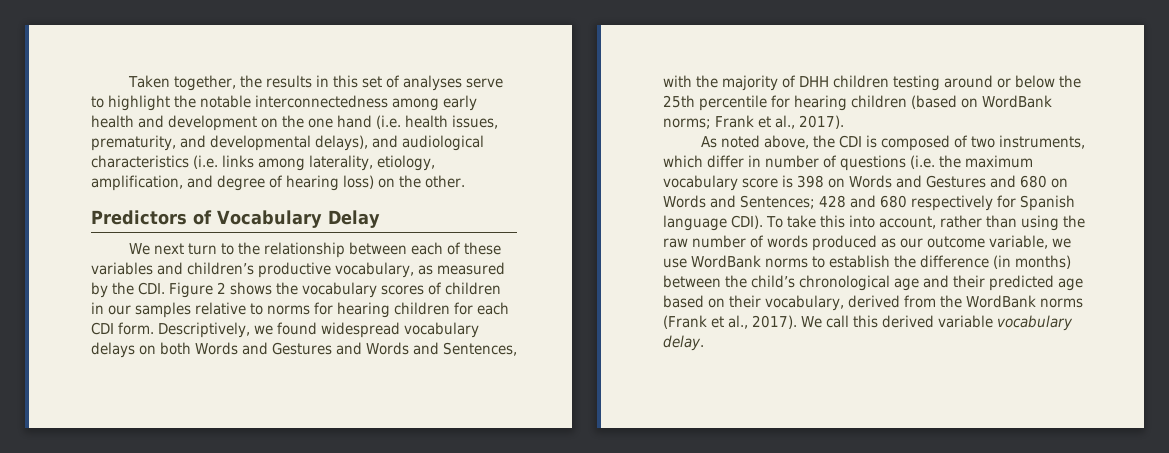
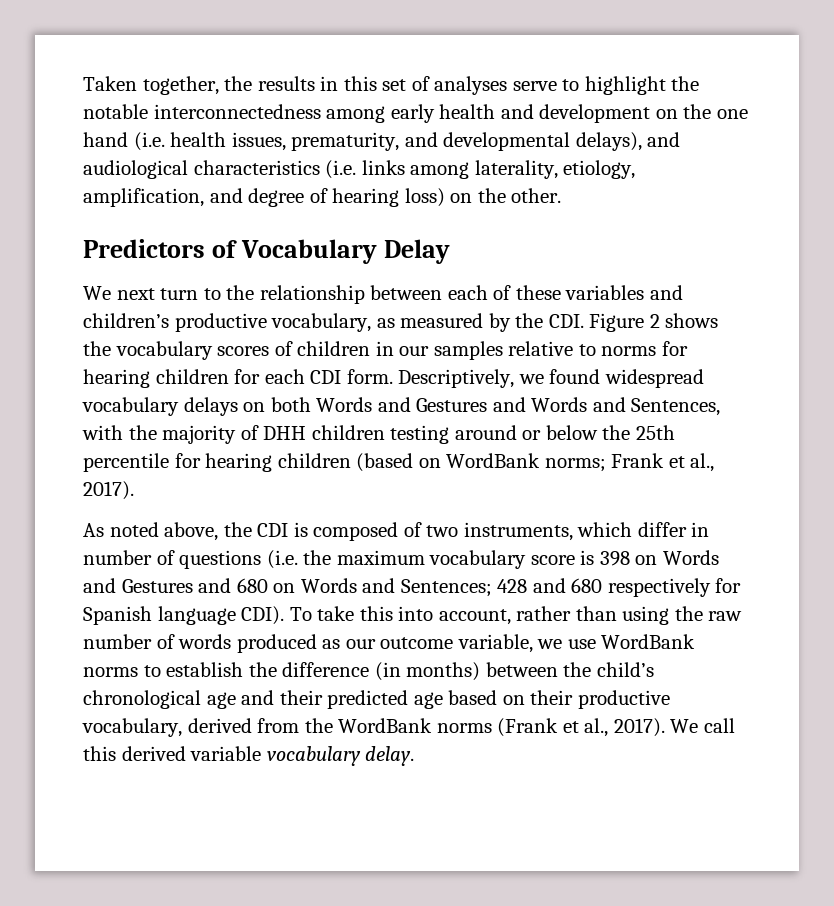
(761, 301) none -> [577,690,670,709] productive

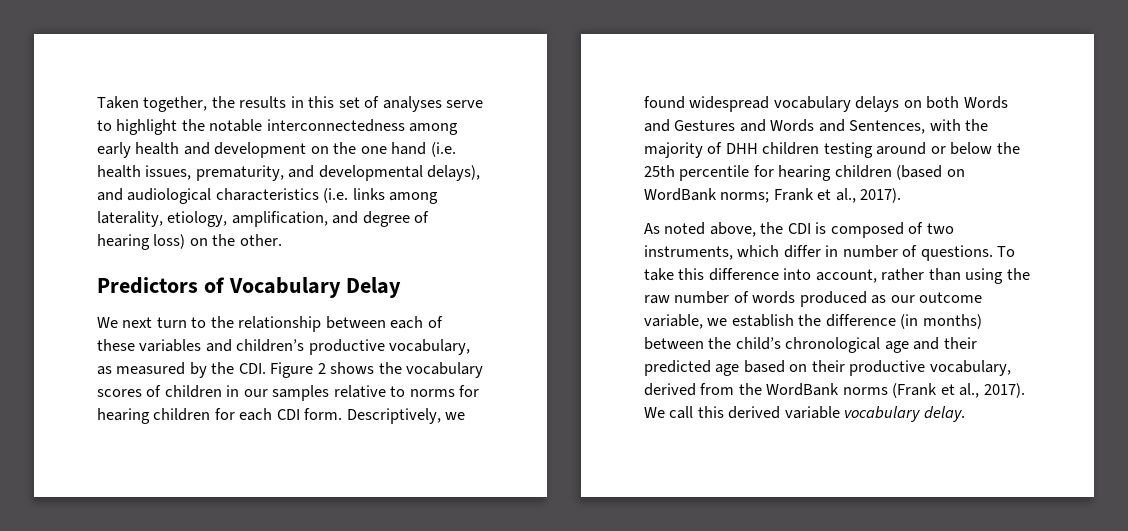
[179,550,719,569] [83,578,742,597] [83,606,285,625] questions (i.e. the maximum vocabulary score is 398 on Words and Gestures and 680 on Words and Sentences; 428 and 680 respectively for Spanish language CDI). -> [920,245,993,261] questions.
(393, 613) none -> [708,268,779,281] difference
[567,634,696,649] [83,665,161,677] use WordBank norms to -> (728, 322) none

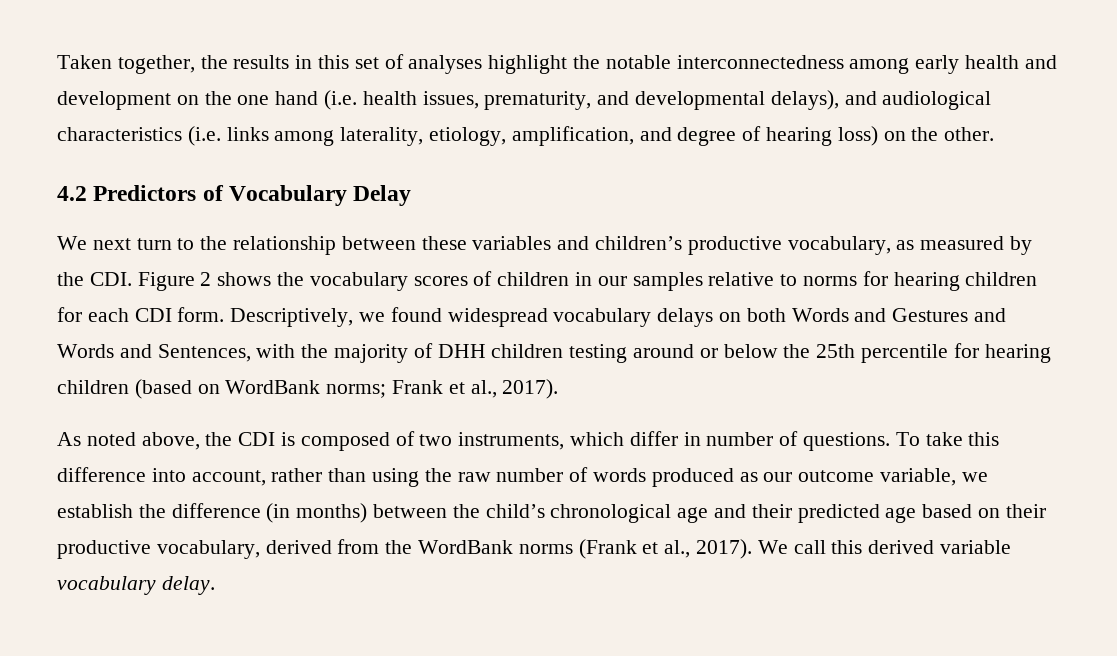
[446,100,484,108] [97,120,112,131] serve to -> (483, 64) none
(282, 240) none -> [57,186,87,201] 4.2
[390,316,443,329] each of -> (416, 243) none

